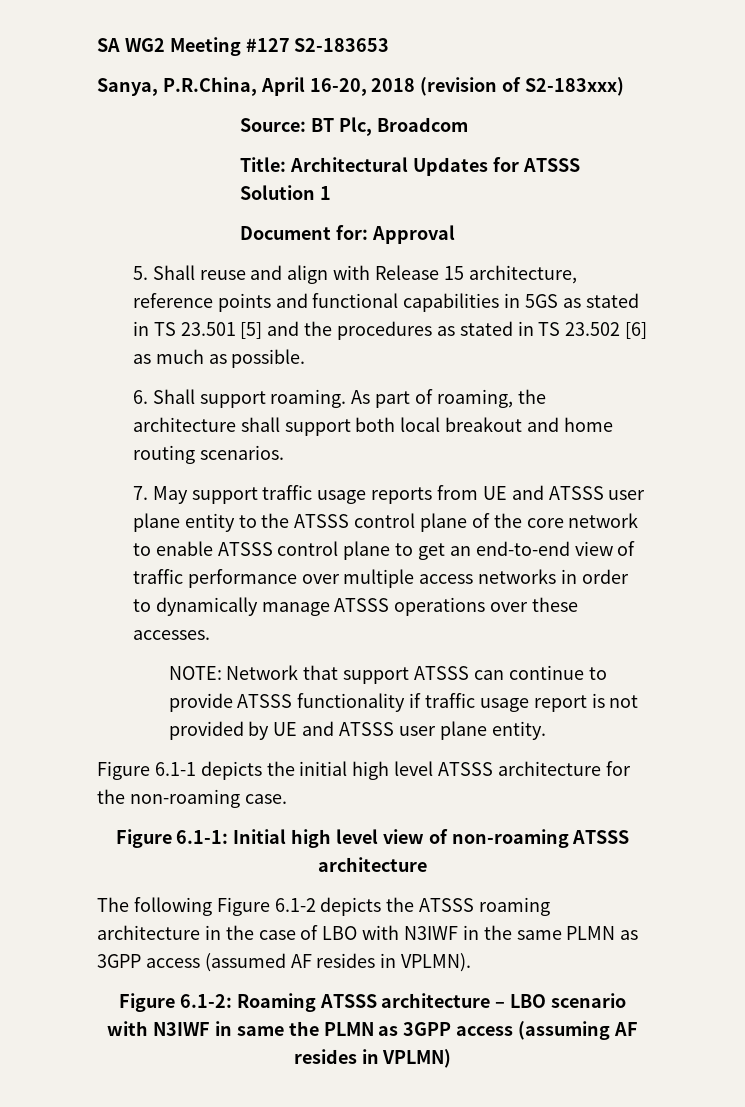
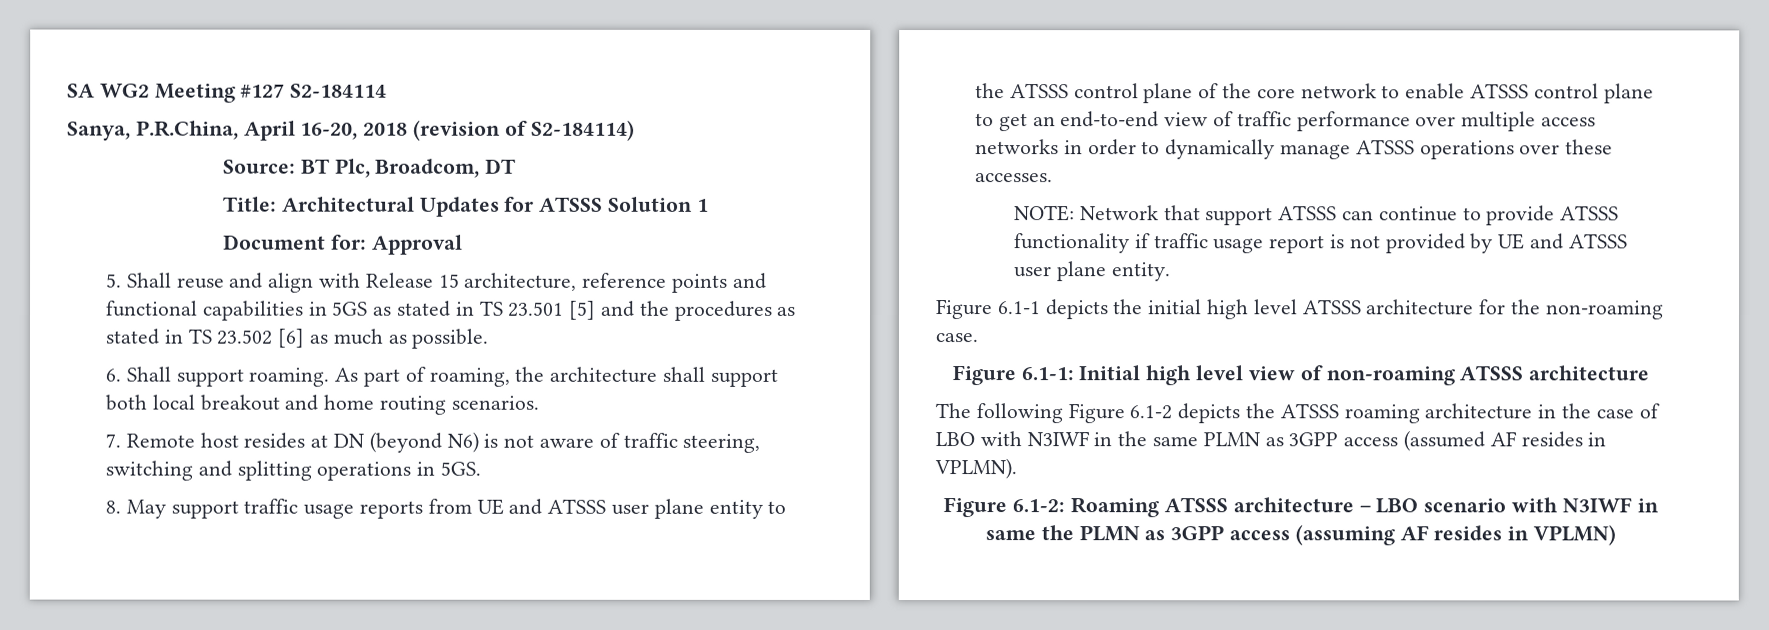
[294,38,390,52] S2-183653 -> [290,83,388,98] S2-184114
[525,77,625,96] S2-183xxx) -> [530,119,635,141] S2-184114)
[376,117,468,132] Broadcom -> [375,158,517,178] Broadcom, DT
(148, 493) none -> [125,431,761,453] [105,460,482,481] [105,500,122,514] Remote host resides at DN (beyond N6) is not aware of traffic steering, switching and splitting operations in 5GS. // 8.

